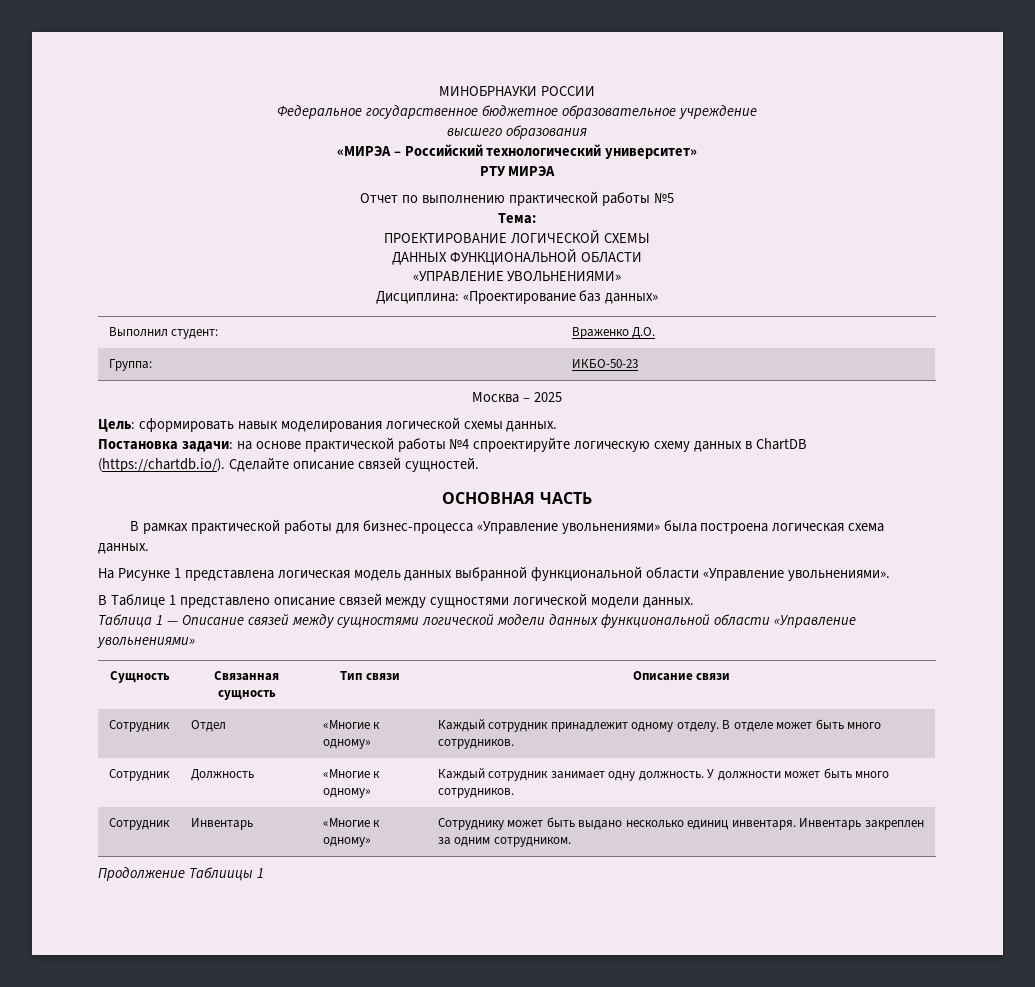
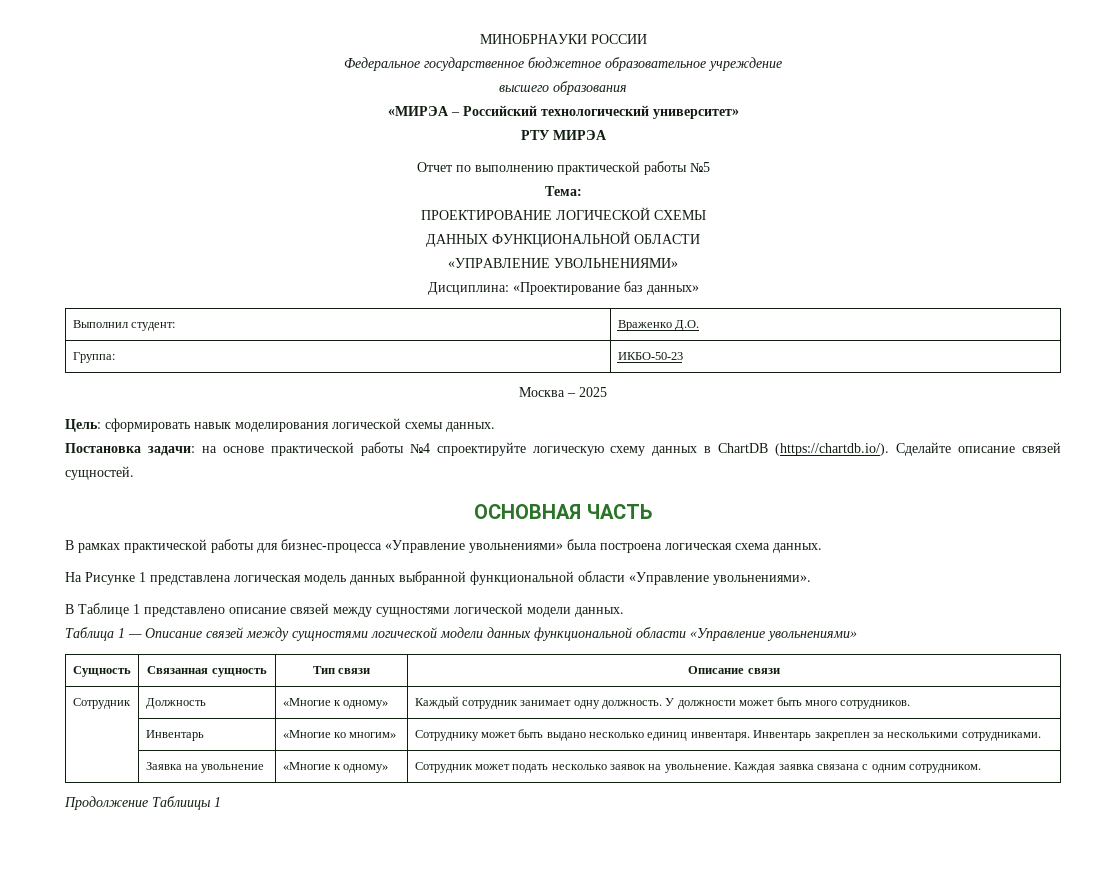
[108,720,170,732] [190,720,226,732] [322,720,381,729] [322,739,371,749] [437,719,882,732] [437,739,514,749] // Сотрудник | Отдел | «Многие к одному» | Каждый сотрудник принадлежит одному отделу. В отделе может быть много сотрудников. -> (780, 671) none
[108,818,170,830] Сотрудник -> (911, 704) none
[373,820,381,827] [322,837,371,847] к одному» -> [333,732,397,738] ко многим»
(451, 841) none -> [887,732,1041,741] [145,762,265,773] [282,762,389,773] [414,762,869,773] несколькими сотрудниками. // | Заявка на увольнение | «Многие к одному» | Сотрудник может подать несколько заявок на увольнение. Каждая заявка связана с

